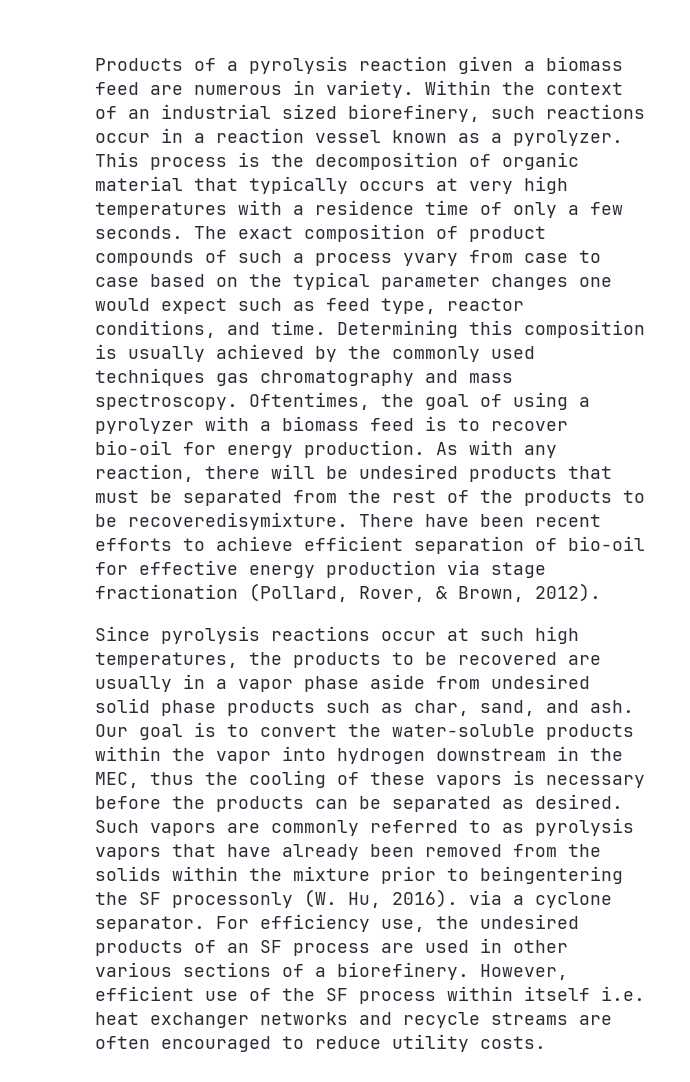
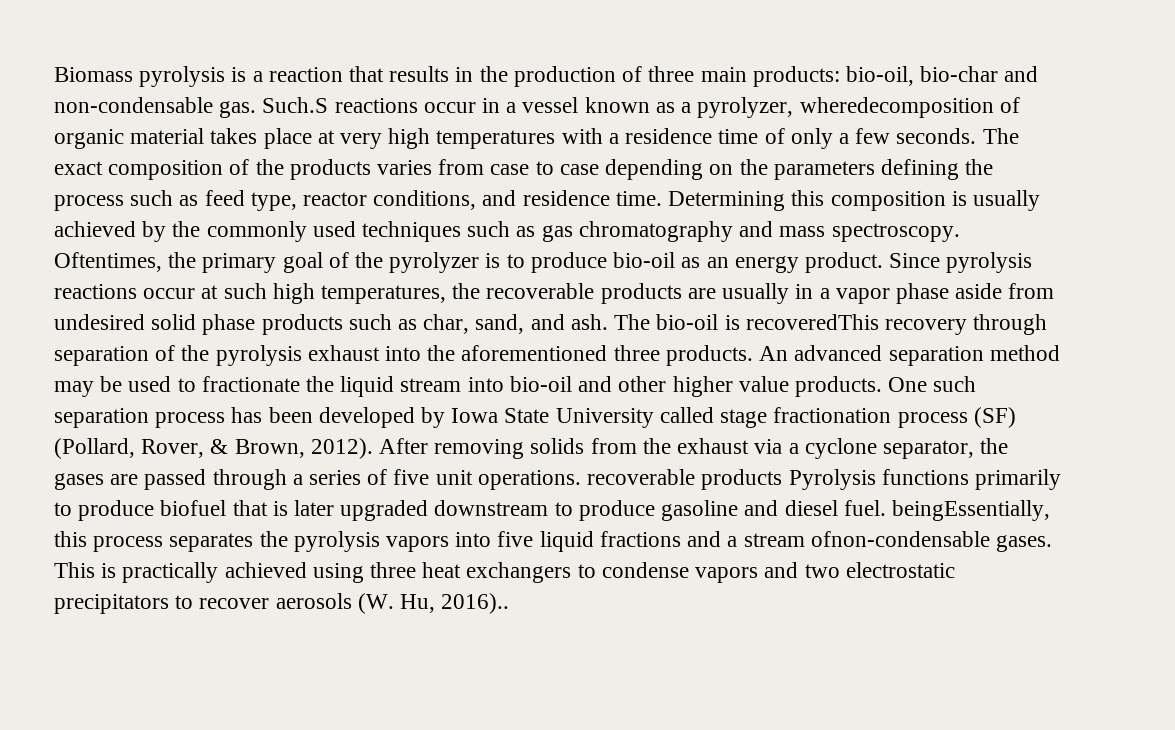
[95,56,623,74] [95,80,623,98] [95,104,535,122] Products of a pyrolysis reaction given a biomass feed are numerous in variety. Within the context of an industrial sized biorefinery, such -> [54,66,1039,87] [54,97,329,118] Biomass pyrolysis is a reaction that results in the production of three main products: bio-oil, bio-char and non-condensable gas. Such.S
[216,128,304,143] reaction -> (517, 107) none
[513,130,623,146] [95,152,579,170] [95,176,425,194] pyrolyzer. This process is the decomposition of organic material that typically occurs -> [697,97,1020,118] [54,128,312,149] pyrolyzer, wheredecomposition of organic material takes place
[469,226,546,242] [95,250,458,266] product compounds of such a process yvary -> [255,159,433,180] the products varies
[150,274,205,287] based -> [605,159,704,180] depending
[293,272,612,290] [95,298,227,314] typical parameter changes one would expect -> [773,159,994,180] [54,195,124,211] parameters defining the process
(260, 328) none -> [522,190,610,206] residence
(205, 377) none -> [467,221,536,237] such as
(414, 400) none -> [202,253,277,273] primary
[513,392,590,410] [95,416,568,434] [95,440,557,458] [95,464,612,482] [95,490,645,506] [95,512,601,530] [95,536,645,554] [95,560,546,578] [95,583,601,602] using a pyrolyzer with a biomass feed is to recover bio-oil for energy production. As with any reaction, there will be undesired products that must be separated from the rest of the products to be recoveredisymixture. There have been recent efforts to achieve efficient separation of bio-oil for effective energy production via stage fractionation (Pollard, Rover, & Brown, 2012). // -> [355,252,883,273] the pyrolyzer is to produce bio-oil as an energy product.
[293,652,557,668] products to be recovered -> [486,283,682,304] recoverable products
[95,722,634,740] [95,746,623,764] [95,770,645,788] [95,794,623,812] [95,818,634,836] [95,844,601,860] [95,866,623,884] [95,889,612,908] [95,914,579,932] [95,938,568,956] [95,962,568,980] [95,986,645,1004] [95,1012,612,1028] [95,1034,546,1052] Our goal is to convert the water-soluble products within the vapor into hydrogen downstream in the MEC, thus the cooling of these vapors is necessary before the products can be separated as desired. Such vapors are commonly referred to as pyrolysis vapors that have already been removed from the solids within the mixture prior to beingentering the SF processonly (W. Hu, 2016). via a cyclone separator. For efficiency use, the undesired products of an SF process are used in other various sections of a biorefinery. However, efficient use of the SF process within itself i.e. heat exchanger networks and recycle streams are often encouraged to reduce utility costs. -> [614,314,1048,335] [54,345,1060,366] [54,376,977,397] [54,407,1016,428] [54,438,1009,459] [54,469,1061,490] [54,500,1050,521] [54,531,1052,552] [54,562,955,583] [54,593,510,614] The bio-oil is recoveredThis recovery through separation of the pyrolysis exhaust into the aforementioned three products. An advanced separation method may be used to fractionate the liquid stream into bio-oil and other higher value products. One such separation process has been developed by Iowa State University called stage fractionation process (SF) (Pollard, Rover, & Brown, 2012). After removing solids from the exhaust via a cyclone separator, the gases are passed through a series of five unit operations. recoverable products Pyrolysis functions primarily to produce biofuel that is later upgraded downstream to produce gasoline and diesel fuel. beingEssentially, this process separates the pyrolysis vapors into five liquid fractions and a stream ofnon-condensable gases. This is practically achieved using three heat exchangers to condense vapors and two electrostatic precipitators to recover aerosols (W. Hu, 2016)..

